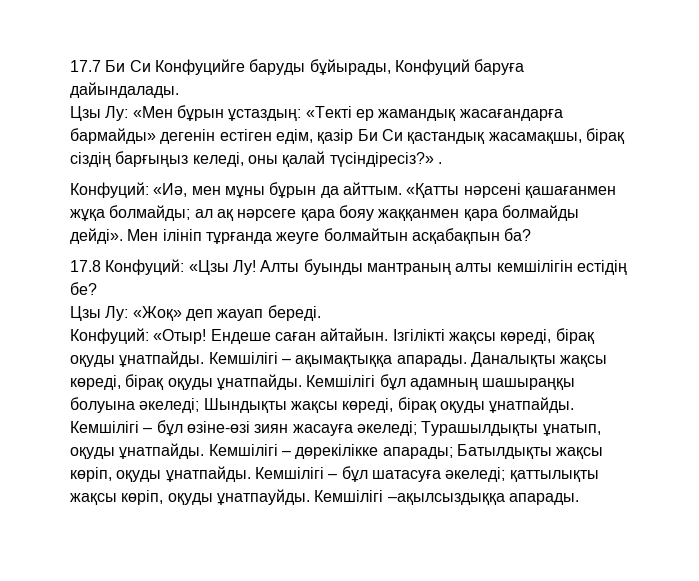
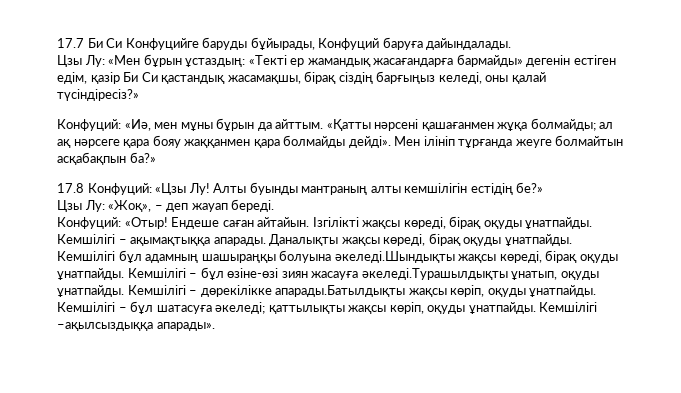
[437,162,442,164] . -> (139, 95) none
[504,228,532,241] ба? -> [129,152,156,163] ба?»
[70,282,97,295] [70,306,182,321] бе? // Цзы Лу: «Жоқ» -> [516,182,544,193] [57,200,163,212] бе?» // Цзы Лу: «Жоқ», –
[139,398,287,413] әкеледі; Шындықты -> [334,251,455,263] әкеледі.Шындықты
[356,421,539,436] әкеледі; Турашылдықты -> [361,268,508,280] әкеледі.Турашылдықты
[382,444,552,459] апарады; Батылдықты -> [275,285,406,297] апарады.Батылдықты
[216,489,310,505] ұнатпауйды. -> [468,302,536,314] ұнатпайды.
[508,493,579,505] апарады. -> [156,322,215,331] апарады».

